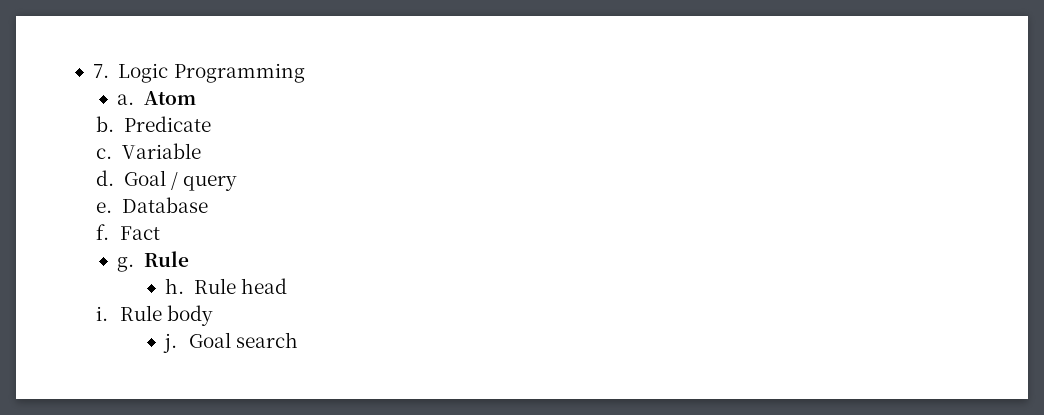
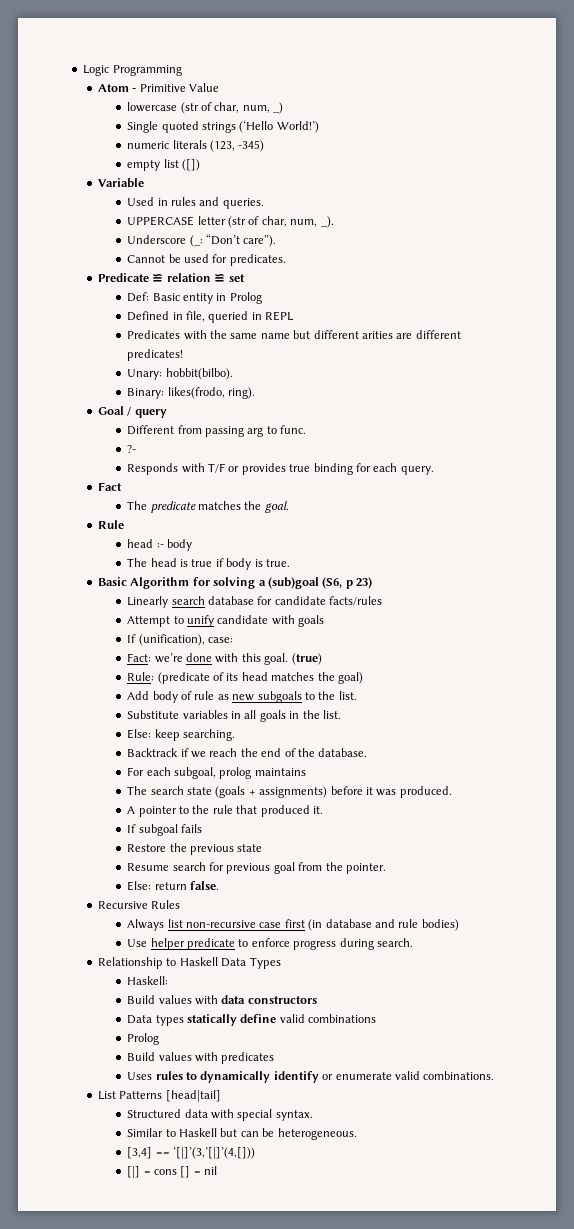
[92,64,109,78] 7. -> (83, 70) none
[117,94,135,105] a. -> (182, 70) none
[96,116,211,132] [96,143,201,159] [96,170,237,191] [96,197,208,213] [96,224,161,240] [117,257,135,272] // b. Predicate // c. Variable // d. Goal / query // e. Database // f. Fact // g. -> [132,83,220,92] [127,102,284,114] [127,120,319,133] [127,140,265,152] [127,159,201,171] [98,178,145,188] [127,197,264,209] [127,216,334,228] [127,234,277,247] [127,254,286,266] [98,273,245,282] [127,292,262,304] [127,311,295,323] [127,330,461,340] [127,349,184,361] [127,368,233,380] [127,387,256,399] [98,406,167,418] [127,425,307,437] [127,445,137,453] [127,463,434,475] [98,482,123,491] [127,501,289,513] - Primitive Value // lowercase (str of char, num, _) // Single quoted strings (‘Hello World!’) // numeric literals (123, -345) // empty list ([]) // Variable // Used in rules and queries. // UPPERCASE letter (str of char, num, _). // Underscore (_: “Don’t care”). // Cannot be used for predicates. // Predicate ≌ relation ≌ set // Def: Basic entity in Prolog // Defined in file, queried in REPL // Predicates with the same name but different arities are different predicates! // Unary: hobbit(bilbo). // Binary: likes(frodo, ring). // Goal / query // Different from passing arg to func. // ?- // Responds with T/F or provides true binding for each query. // Fact // The predicate matches the goal. //
[165,278,287,294] [96,305,163,321] h. Rule head // i. Rule -> [127,539,164,548] head :-
[163,332,299,353] j. Goal search -> [127,558,290,570] [98,577,373,589] [127,596,383,608] [127,615,325,627] [127,634,234,646] [127,653,322,665] [127,672,363,684] [127,691,357,703] [127,710,341,722] [127,729,236,741] [127,748,368,758] [127,767,306,779] [127,786,452,798] [127,805,323,817] [127,824,203,836] [127,843,263,855] [127,862,386,874] [127,881,220,891] [98,900,181,909] [127,919,459,931] [127,938,413,950] [98,957,281,969] [127,976,169,985] [127,995,317,1005] [127,1014,377,1026] [127,1033,160,1045] [127,1052,275,1064] [127,1071,495,1083] [98,1090,221,1102] [127,1109,313,1121] [127,1128,357,1140] [127,1146,256,1159] [127,1166,218,1178] The head is true if body is true. // Basic Algorithm for solving a (sub)goal (S6, p 23) // Linearly search database for candidate facts/rules // Attempt to unify candidate with goals // If (unification), case: // Fact: we’re done with this goal. (true) // Rule: (predicate of its head matches the goal) // Add body of rule as new subgoals to the list. // Substitute variables in all goals in the list. // Else: keep searching. // Backtrack if we reach the end of the database. // For each subgoal, prolog maintains // The search state (goals + assignments) before it was produced. // A pointer to the rule that produced it. // If subgoal fails // Restore the previous state // Resume search for previous goal from the pointer. // Else: return false. // Recursive Rules // Always list non-recursive case first (in database and rule bodies) // Use helper predicate to enforce progress during search. // Relationship to Haskell Data Types // Haskell: // Build values with data constructors // Data types statically define valid combinations // Prolog // Build values with predicates // Uses rules to dynamically identify or enumerate valid combinations. // List Patterns [head|tail] // Structured data with special syntax. // Similar to Haskell but can be heterogeneous. // [3,4] == ‘[|]’(3,’[|]’(4,[])) // [|] = cons [] = nil

